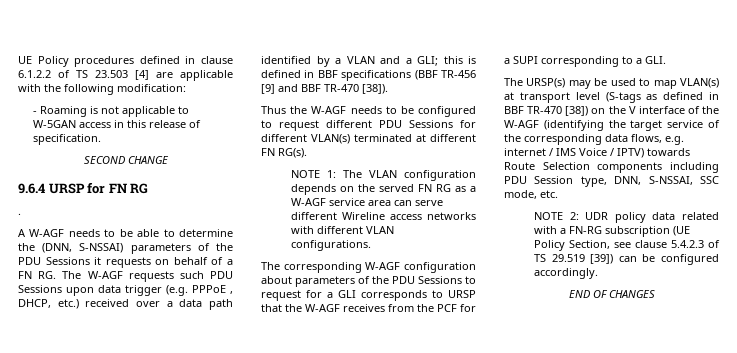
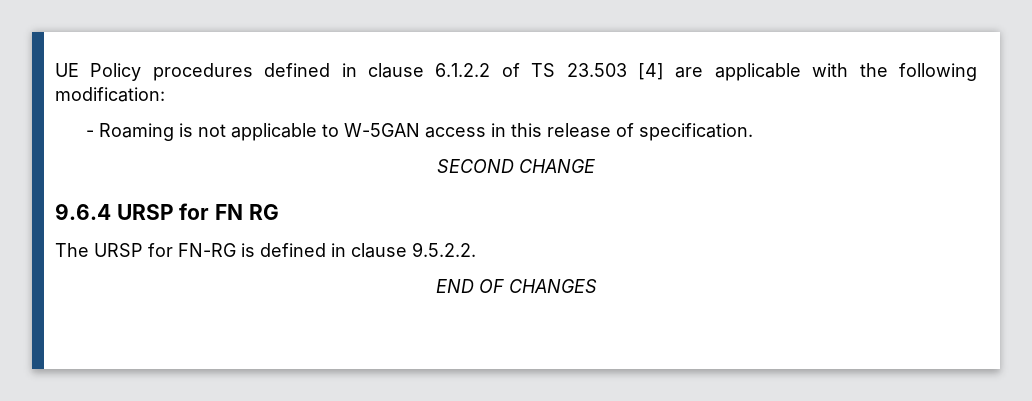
[18,213,21,215] [18,229,233,237] [18,243,233,254] [18,257,234,268] [18,271,233,282] [18,285,233,296] [18,299,233,310] [261,56,476,67] [261,70,476,81] [261,84,388,94] [261,106,476,117] [261,120,476,131] [261,134,476,144] [261,148,307,158] [291,170,476,181] [291,184,476,195] [291,198,444,206] [291,212,476,220] [291,226,395,234] [291,240,372,251] [261,262,476,273] [261,276,476,287] [261,290,476,301] [261,304,476,312] [504,56,666,67] [504,78,719,89] [504,92,719,103] [504,106,719,116] [504,120,720,131] [504,134,684,145] [504,148,690,158] [504,162,719,173] [504,176,719,187] [504,190,558,199] [534,212,719,223] [534,226,691,237] [534,240,720,251] [534,254,719,265] [534,268,599,279] . // A W-AGF needs to be able to determine the (DNN, S-NSSAI) parameters of the PDU Sessions it requests on behalf of a FN RG. The W-AGF requests such PDU Sessions upon data trigger (e.g. PPPoE , DHCP, etc.) received over a data path identified by a VLAN and a GLI; this is defined in BBF specifications (BBF TR-456 [9] and BBF TR-470 [38]). // Thus the W-AGF needs to be configured to request different PDU Sessions for different VLAN(s) terminated at different FN RG(s). // NOTE 1: The VLAN configuration depends on the served FN RG as a W-AGF service area can serve different Wireline access networks with different VLAN configurations. // The corresponding W-AGF configuration about parameters of the PDU Sessions to request for a GLI corresponds to URSP that the W-AGF receives from the PCF for a SUPI corresponding to a GLI. // The URSP(s) may be used to map VLAN(s) at transport level (S-tags as defined in BBF TR-470 [38]) on the V interface of the W-AGF (identifying the target service of the corresponding data flows, e.g. internet / IMS Voice / IPTV) towards Route Selection components including PDU Session type, DNN, S-NSSAI, SSC mode, etc. // NOTE 2: UDR policy data related with a FN-RG subscription (UE Policy Section, see clause 5.4.2.3 of TS 29.519 [39]) can be configured accordingly. -> [55,242,476,258] The URSP for FN-RG is defined in clause 9.5.2.2.

